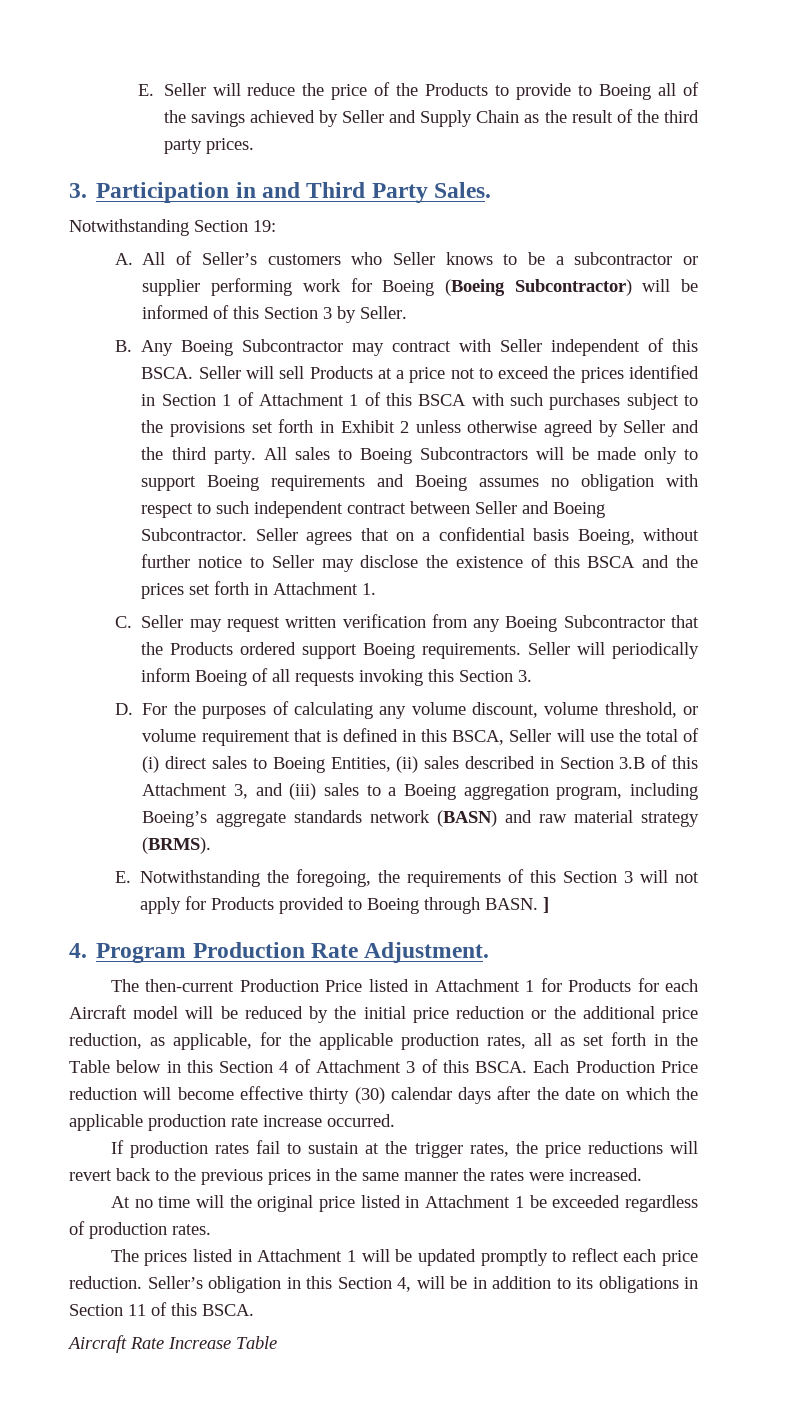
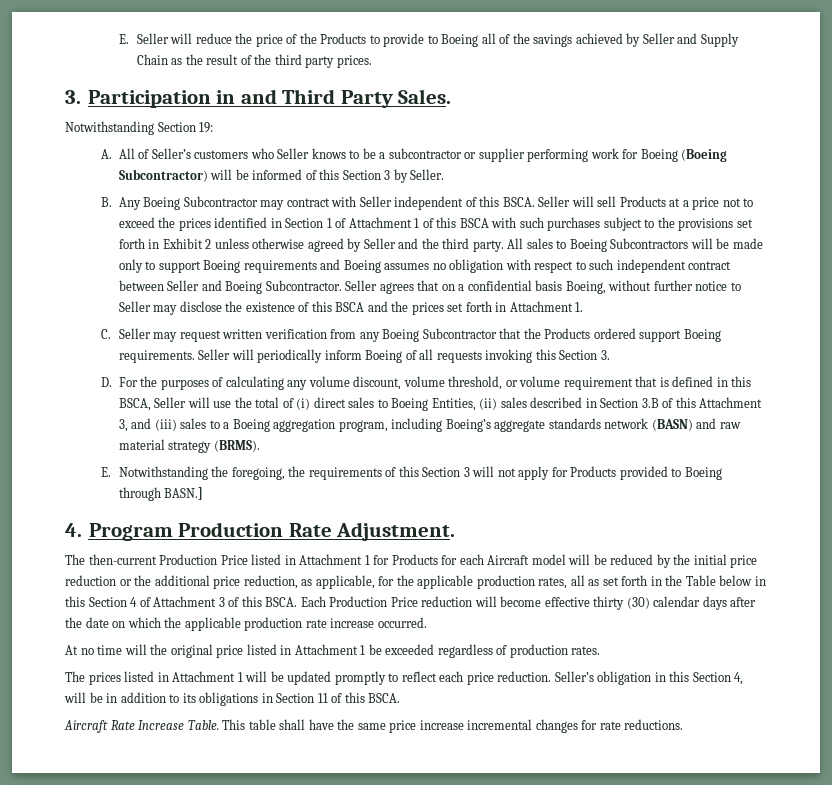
[485,897,550,913] BASN. ] -> [164,487,204,500] BASN.]
[110,1140,698,1158] [69,1168,642,1185] // If production rates fail to sustain at the trigger rates, the price reductions will revert back to the previous prices in the same manner the rates were increased. -> (427, 622) none
[236,1336,277,1349] Table -> [187,719,684,733] Table. This table shall have the same price increase incremental changes for rate reductions.

